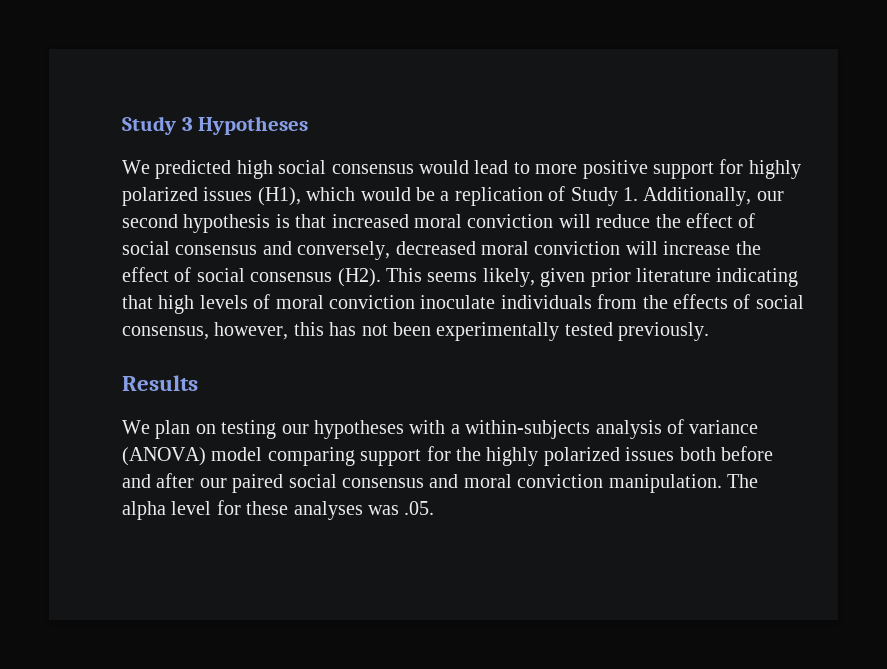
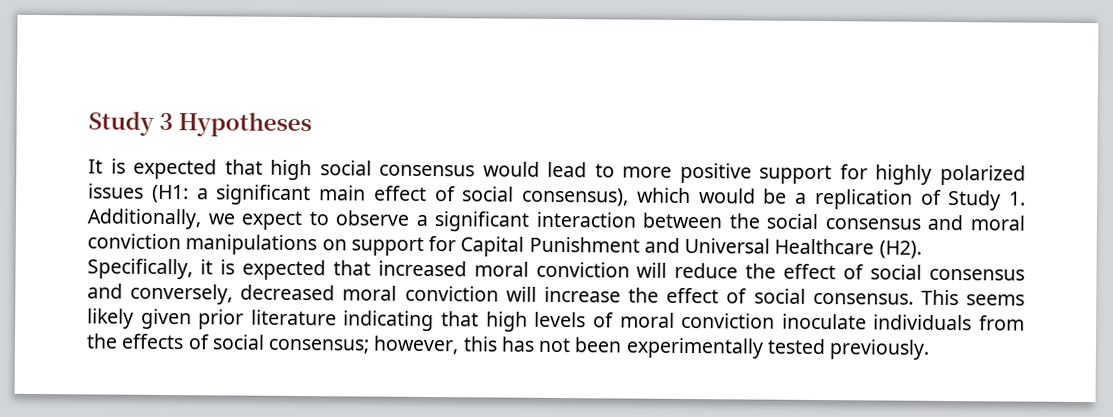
[122,160,232,179] We predicted -> [88,158,263,180] It is expected that
[257,187,301,206] (H1), -> [151,184,629,207] (H1: a significant main effect of social consensus),
[756,191,784,201] [122,214,290,233] our second hypothesis is -> [207,210,1026,232] [87,233,922,259] [87,258,326,281] we expect to observe a significant interaction between the social consensus and moral conviction manipulations on support for Capital Punishment and Universal Healthcare (H2). Specifically, it is expected
[250,268,381,287] consensus (H2). -> [812,292,914,305] consensus.
[482,268,535,287] likely, -> [87,308,134,329] likely
[122,326,209,340] consensus, -> [268,338,370,354] consensus;
[122,375,198,391] [122,419,759,439] [122,446,773,466] [122,473,758,493] [122,500,435,520] // Results // We plan on testing our hypotheses with a within-subjects analysis of variance (ANOVA) model comparing support for the highly polarized issues both before and after our paired social consensus and moral conviction manipulation. The alpha level for these analyses was .05. -> (931, 349) none

